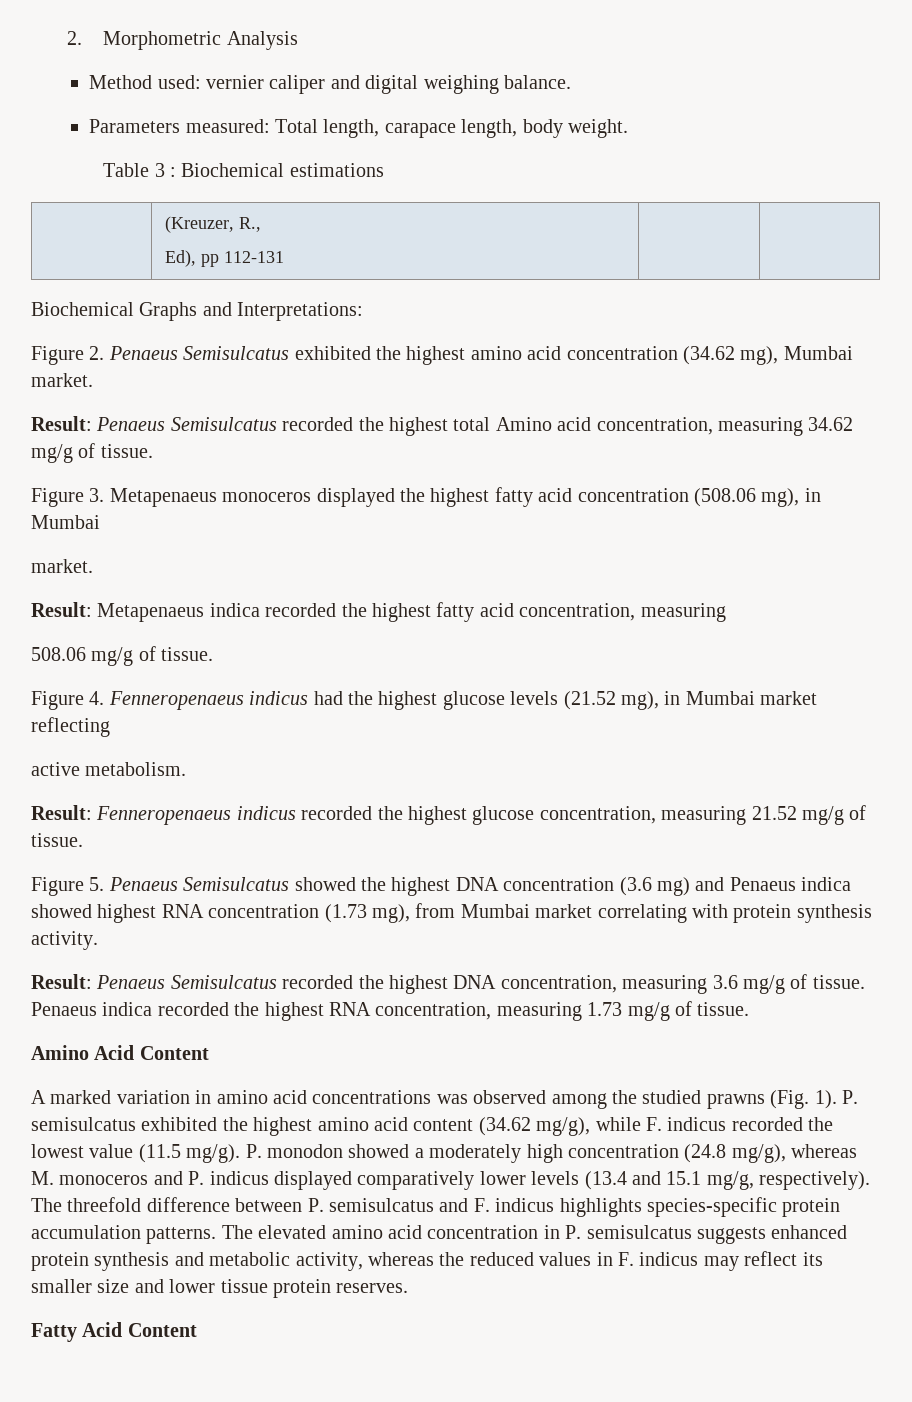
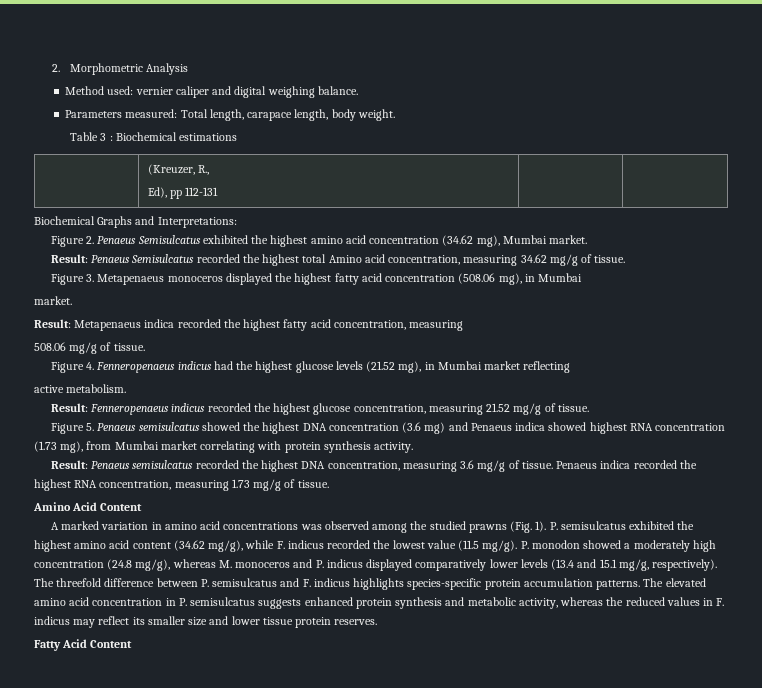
[183,877,290,891] Semisulcatus -> [138,422,200,431] semisulcatus
[170,975,277,989] Semisulcatus -> [132,460,194,469] semisulcatus

